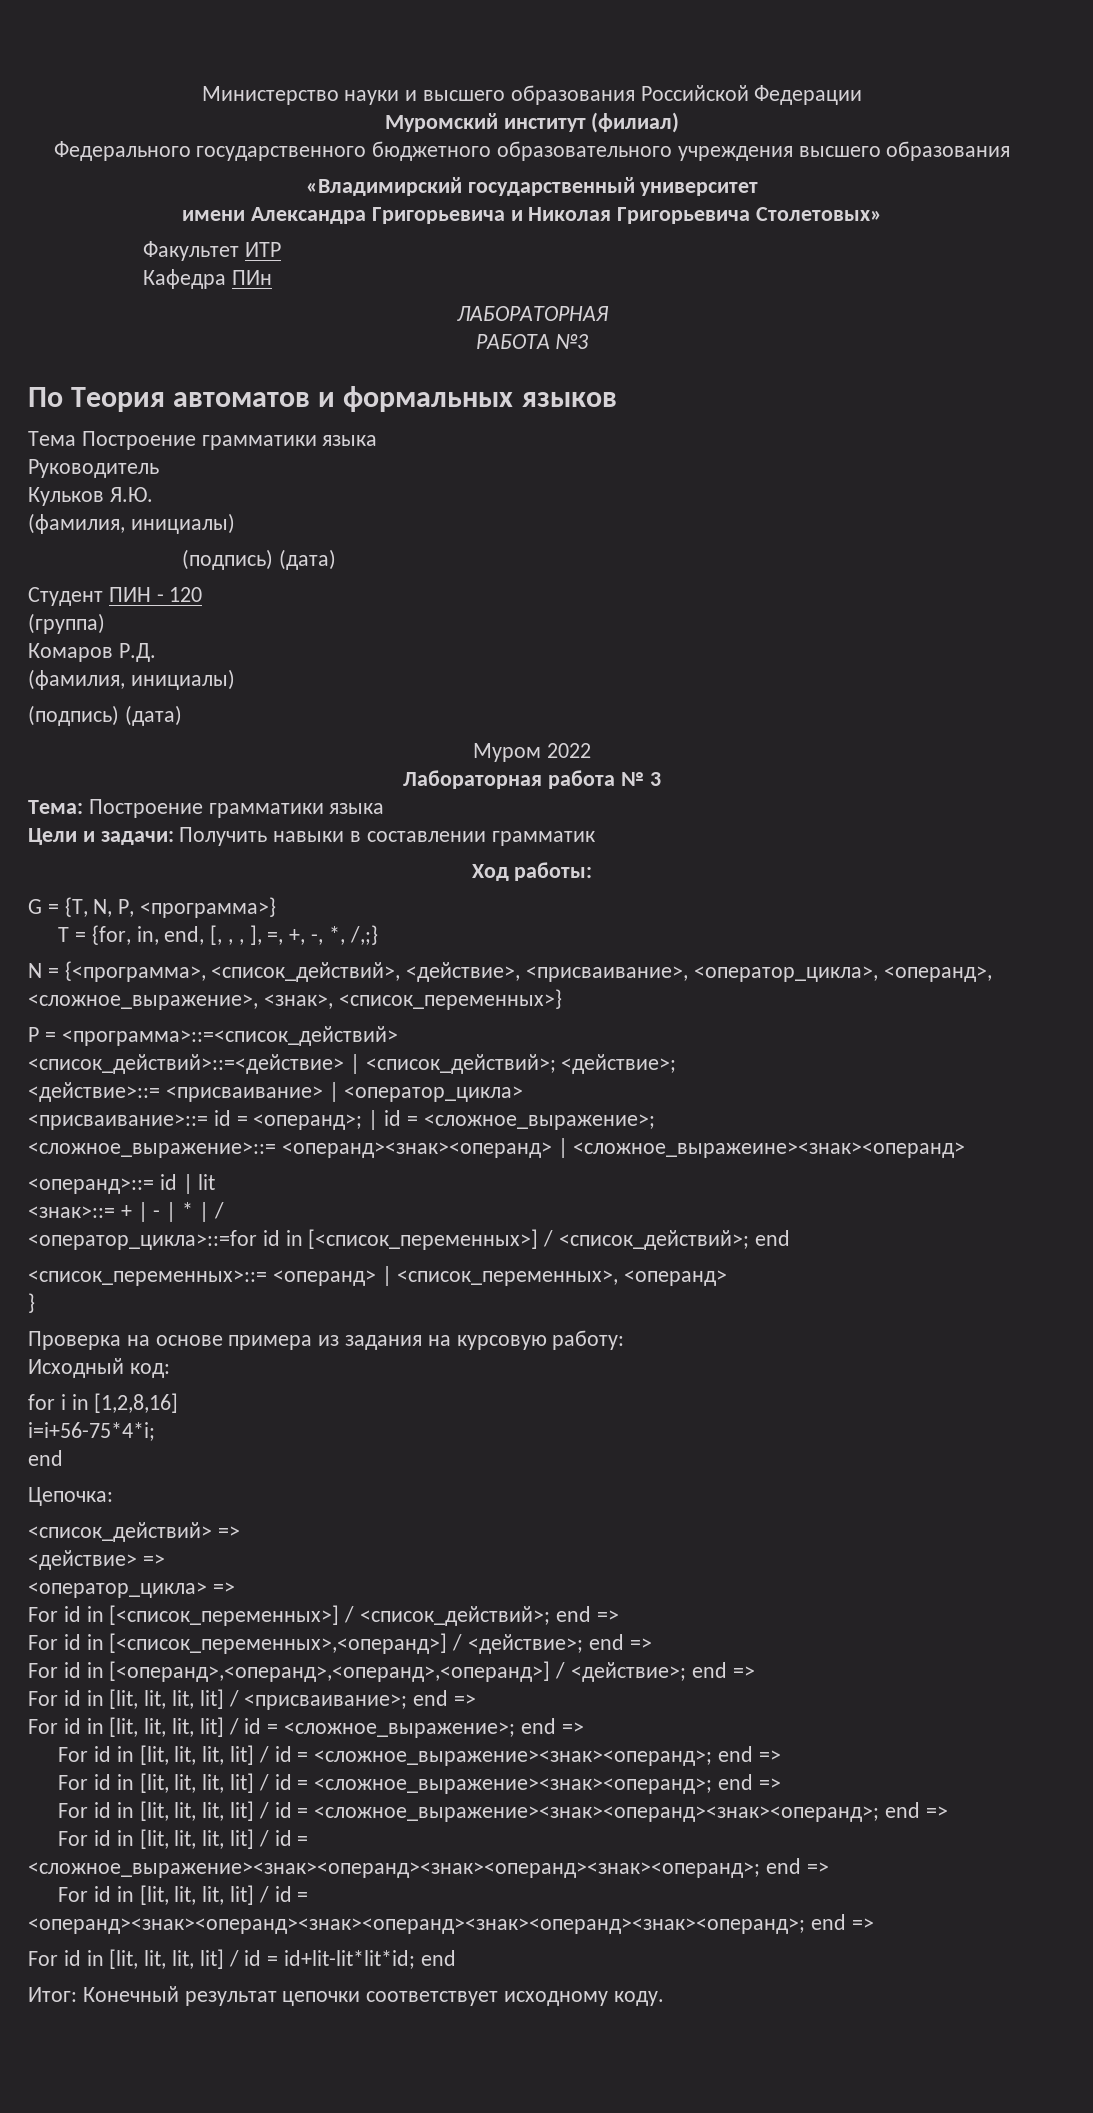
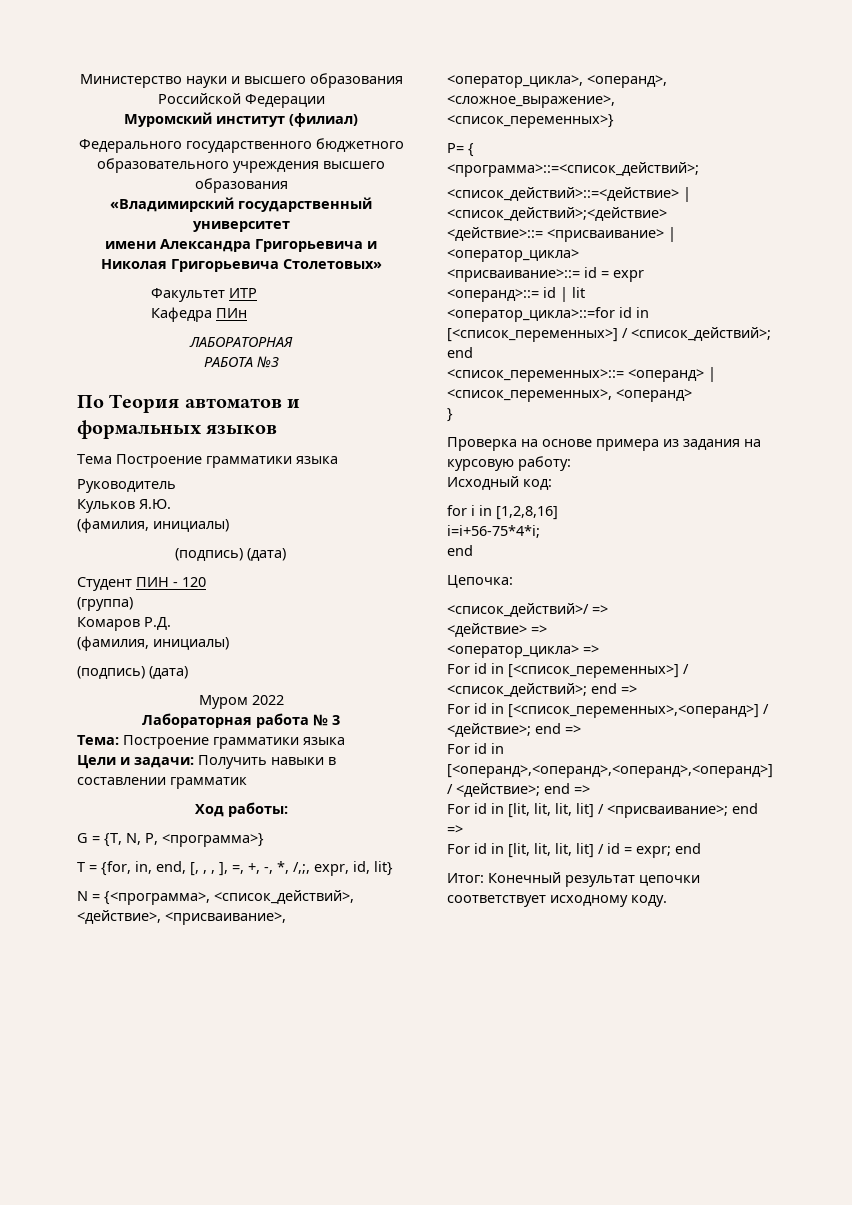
[349,925,378,945] /,;} -> [293,861,393,876] /,;, expr, id, lit}
[263,994,333,1009] <знак>, -> (615, 101) none
[28,1026,398,1046] P = <программа>::=<список_действий> -> [447,143,474,157] [447,162,699,177] P= { // <программа>::=<список_действий>;
[365,1054,677,1074] <список_действий>; <действие>; -> [447,207,667,221] <список_действий>;<действие>
[253,1110,655,1130] [28,1138,966,1158] [28,1174,216,1194] [28,1202,224,1222] <операнд>; | id = <сложное_выражение>; // <сложное_выражение>::= <операнд><знак><операнд> | <сложное_выражеине><знак><операнд> // <операнд>::= id | lit // <знак>::= + | - | * | / -> [613,270,644,282] [447,287,585,302] expr // <операнд>::= id | lit
[28,1522,212,1542] <список_действий> -> [447,603,589,617] <список_действий>/
[284,1718,584,1738] [58,1745,781,1766] [58,1773,781,1794] [58,1801,948,1822] [58,1829,309,1849] [28,1858,829,1878] [58,1885,309,1905] [28,1914,874,1934] [28,1949,416,1969] <сложное_выражение>; end => // For id in [lit, lit, lit, lit] / id = <сложное_выражение><знак><операнд>; end => // For id in [lit, lit, lit, lit] / id = <сложное_выражение><знак><операнд>; end => // For id in [lit, lit, lit, lit] / id = <сложное_выражение><знак><операнд><знак><операнд>; end => // For id in [lit, lit, lit, lit] / id = <сложное_выражение><знак><операнд><знак><операнд><знак><операнд>; end => // For id in [lit, lit, lit, lit] / id = <операнд><знак><операнд><знак><операнд><знак><операнд><знак><операнд>; end => // For id in [lit, lit, lit, lit] / id = id+lit-lit*lit*id; -> [636,846,671,858] expr;

